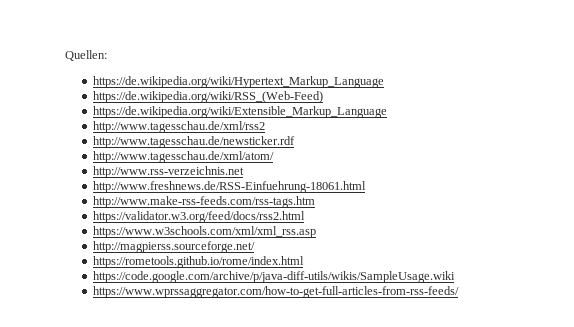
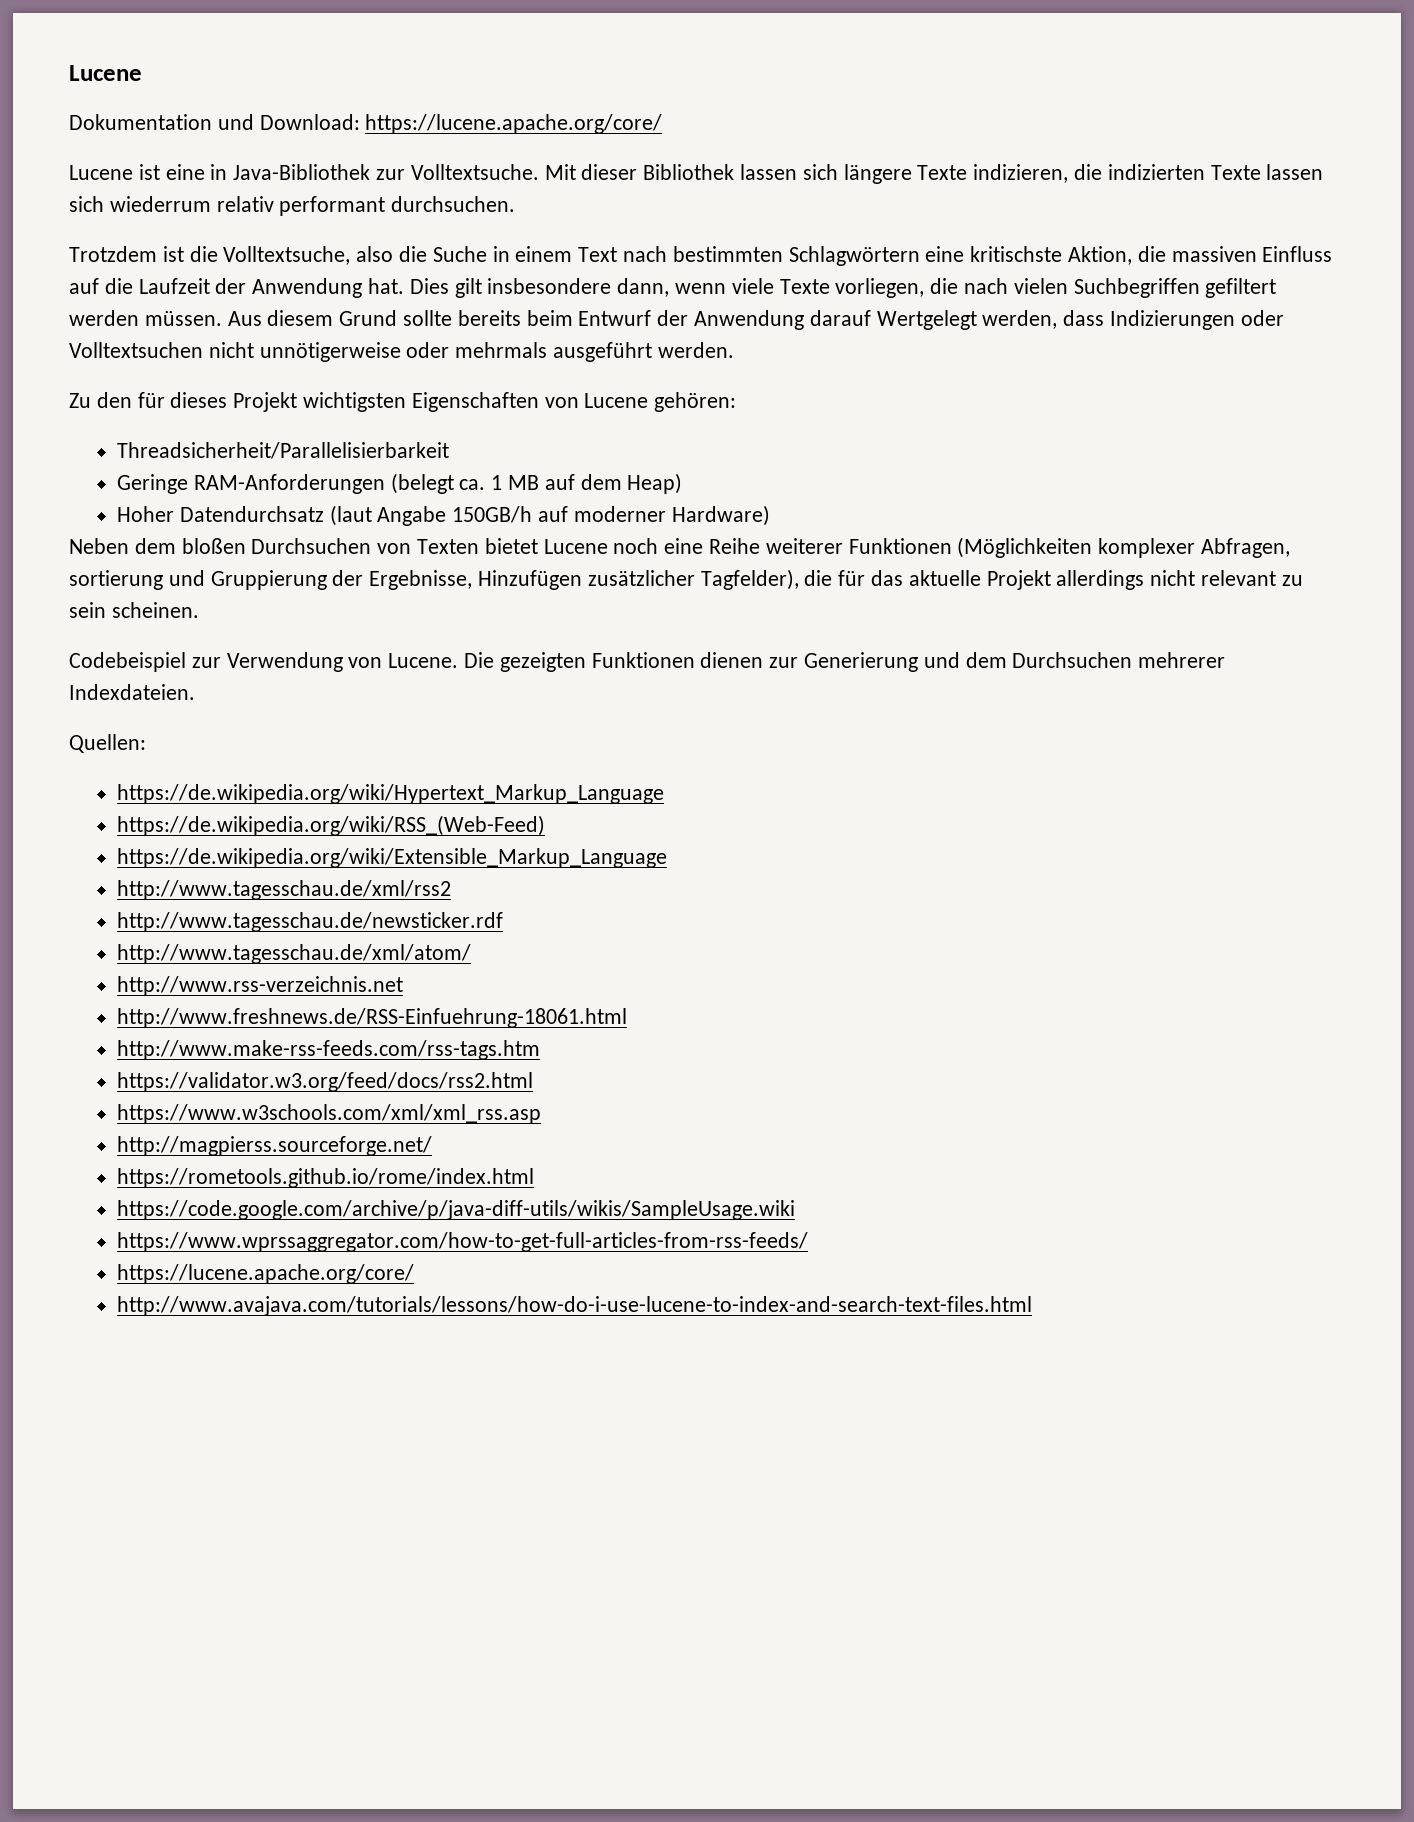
(65, 55) none -> [69,65,142,81] [69,114,663,134] [69,164,1324,184] [69,196,516,216] [69,246,1333,266] [69,278,1277,298] [69,310,1284,330] [69,342,734,362] [69,392,737,412] [116,442,449,459] [116,473,683,494] [116,505,770,526] [69,537,1291,558] [69,569,1303,590] [69,602,199,618] [69,652,1226,672] [69,684,195,700] Lucene // Dokumentation und Download: https://lucene.apache.org/core/ // Lucene ist eine in Java-Bibliothek zur Volltextsuche. Mit dieser Bibliothek lassen sich längere Texte indizieren, die indizierten Texte lassen sich wiederrum relativ performant durchsuchen. // Trotzdem ist die Volltextsuche, also die Suche in einem Text nach bestimmten Schlagwörtern eine kritischste Aktion, die massiven Einfluss auf die Laufzeit der Anwendung hat. Dies gilt insbesondere dann, wenn viele Texte vorliegen, die nach vielen Suchbegriffen gefiltert werden müssen. Aus diesem Grund sollte bereits beim Entwurf der Anwendung darauf Wertgelegt werden, dass Indizierungen oder Volltextsuchen nicht unnötigerweise oder mehrmals ausgeführt werden. // Zu den für dieses Projekt wichtigsten Eigenschaften von Lucene gehören: // Threadsicherheit/Parallelisierbarkeit // Geringe RAM-Anforderungen (belegt ca. 1 MB auf dem Heap) // Hoher Datendurchsatz (laut Angabe 150GB/h auf moderner Hardware) // Neben dem bloßen Durchsuchen von Texten bietet Lucene noch eine Reihe weiterer Funktionen (Möglichkeiten komplexer Abfragen, sortierung und Gruppierung der Ergebnisse, Hinzufügen zusätzlicher Tagfelder), die für das aktuelle Projekt allerdings nicht relevant zu sein scheinen. // Codebeispiel zur Verwendung von Lucene. Die gezeigten Funktionen dienen zur Generierung und dem Durchsuchen mehrerer Indexdateien. //
(460, 292) none -> [116,1264,414,1284] [116,1296,1032,1316] // https://lucene.apache.org/core/ // http://www.avajava.com/tutorials/lessons/how-do-i-use-lucene-to-index-and-search-text-files.html

